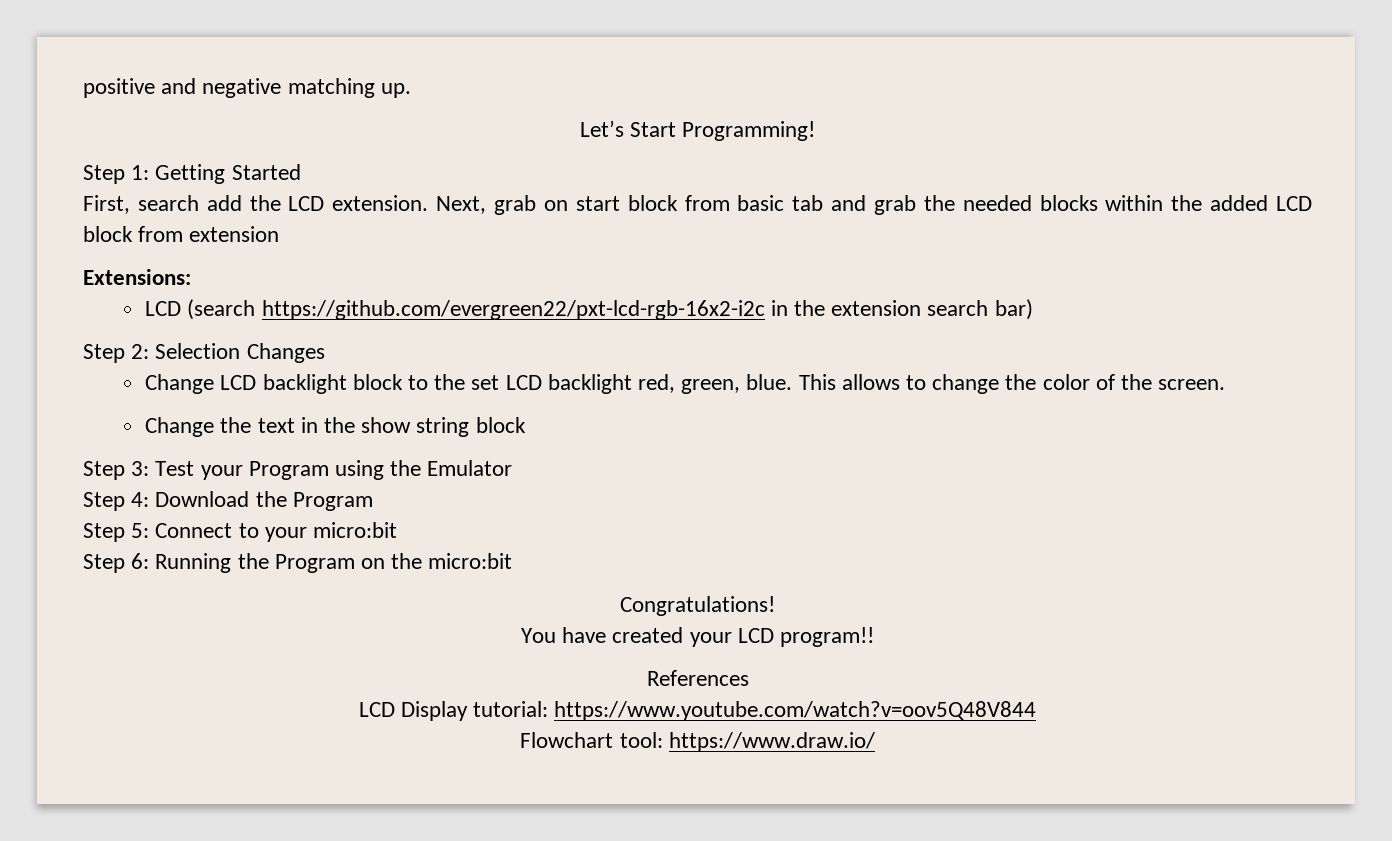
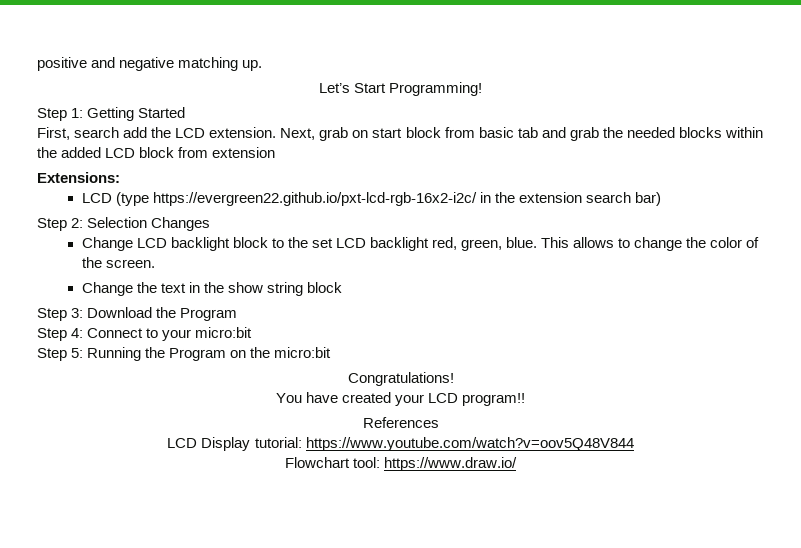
[187,299,765,320] (search https://github.com/evergreen22/pxt-lcd-rgb-16x2-i2c -> [115,192,477,206] (type https://evergreen22.github.io/pxt-lcd-rgb-16x2-i2c/
[155,460,513,480] [83,492,150,511] Test your Program using the Emulator // Step 4: -> (84, 313) none
[131,523,150,538] 5: -> [71,328,84,338] 4:
[131,553,150,569] 6: -> [71,348,84,358] 5:

